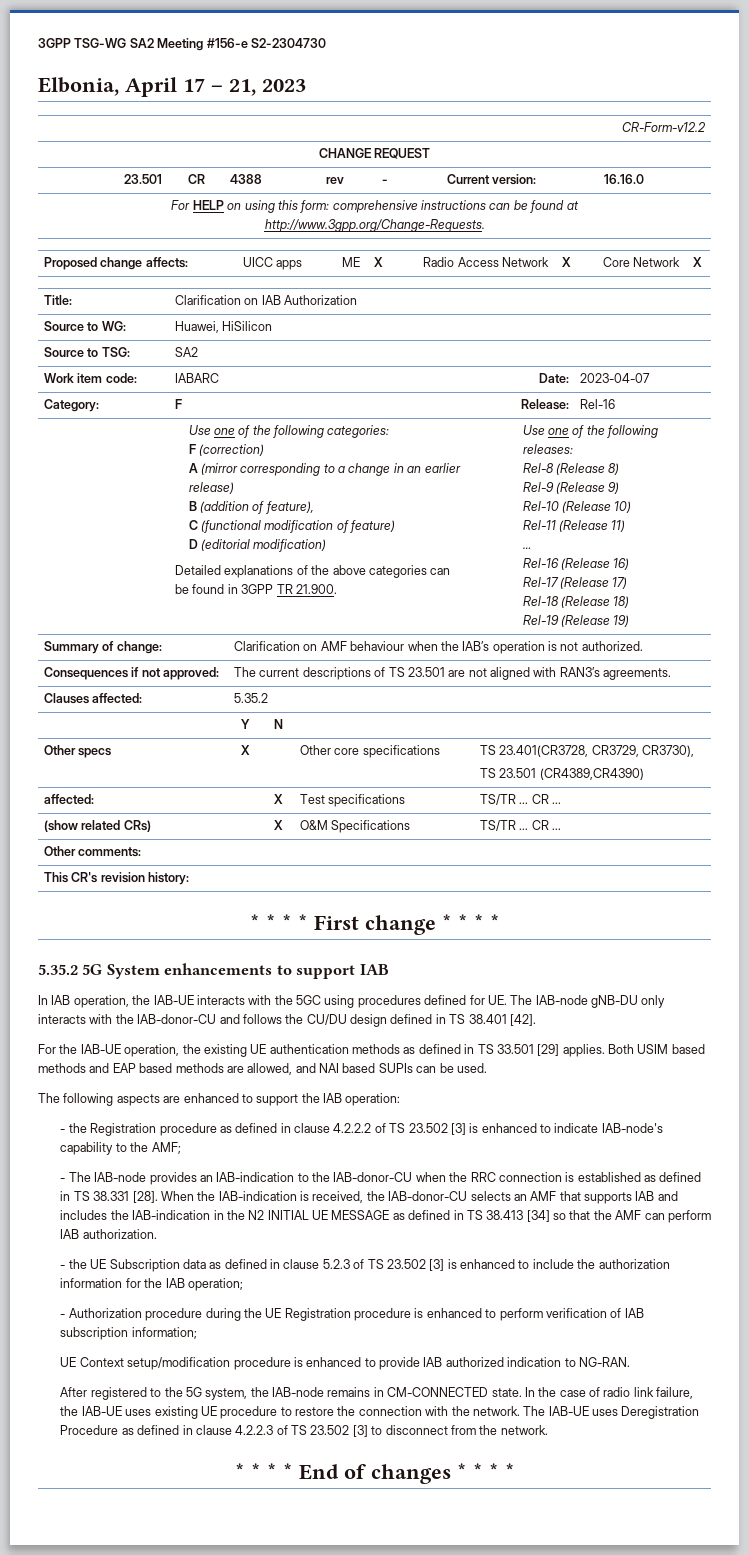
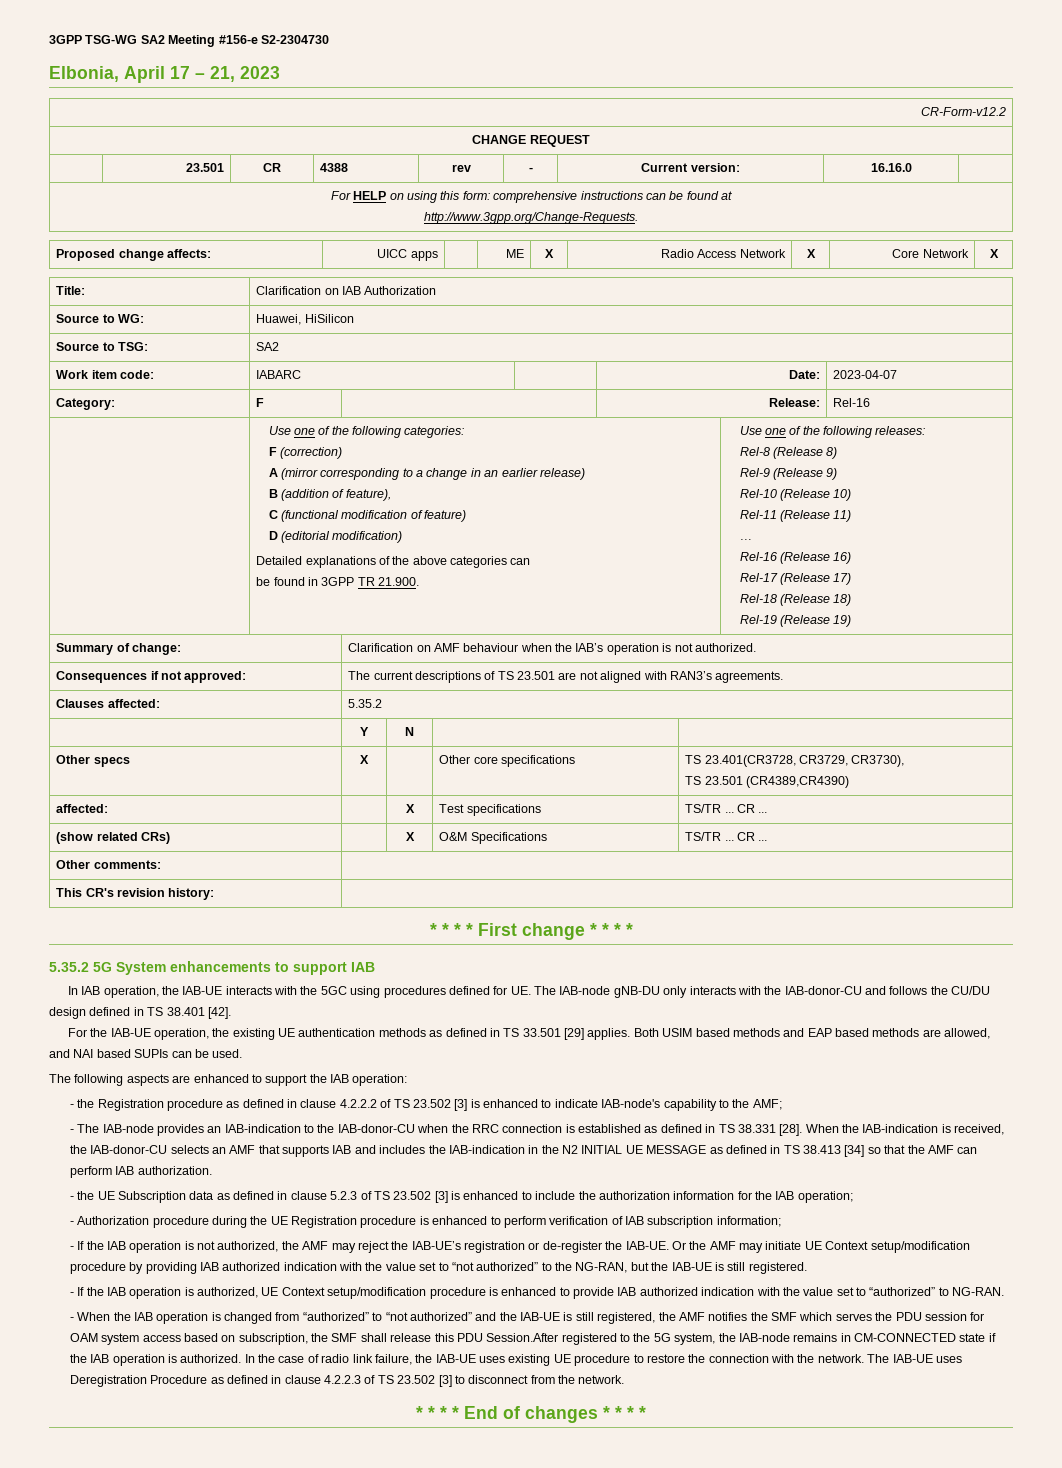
(197, 1333) none -> [69,1241,970,1253] [69,1262,807,1274] [69,1287,259,1299] - If the IAB operation is not authorized, the AMF may reject the IAB-UE’s registration or de-register the IAB-UE. Or the AMF may initiate UE Context setup/modification procedure by providing IAB authorized indication with the value set to “not authorized” to the NG-RAN, but the IAB-UE is still registered. // - If the IAB operation is authorized,
[564,1357,630,1367] [60,1387,88,1397] to NG-RAN. // After -> [756,1287,1005,1296] [69,1312,985,1324] [69,1333,559,1345] with the value set to “authorized” to NG-RAN. // - When the IAB operation is changed from “authorized” to “not authorized” and the IAB-UE is still registered, the AMF notifies the SMF which serves the PDU session for OAM system access based on subscription, the SMF shall release this PDU Session.After
[491,1388,522,1397] state. -> [959,1333,996,1342] [69,1354,242,1366] state if the IAB operation is authorized.

